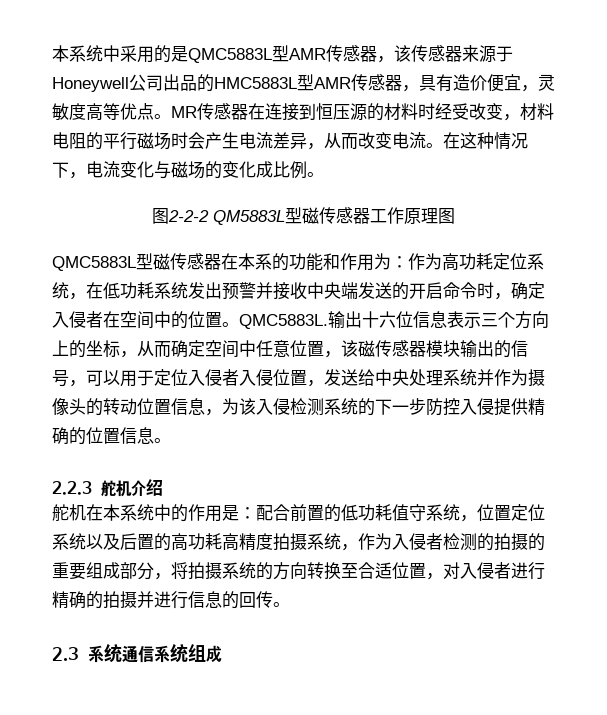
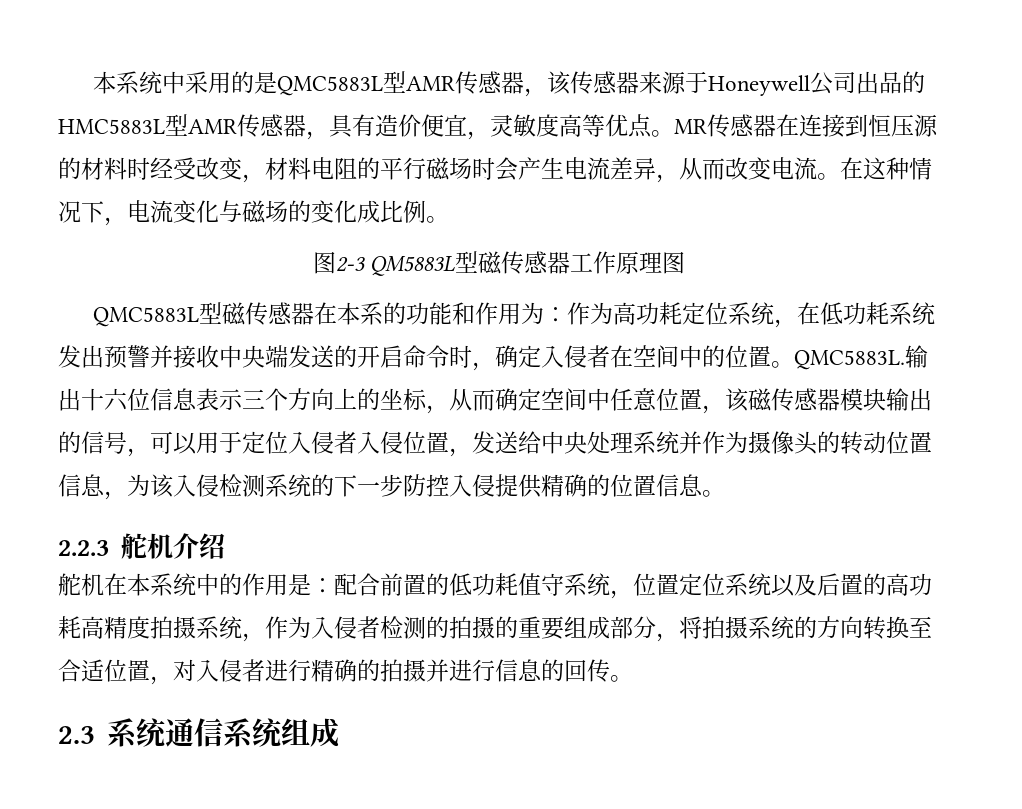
[168,210,209,222] 2-2-2 -> [335,257,365,272] 2-3

